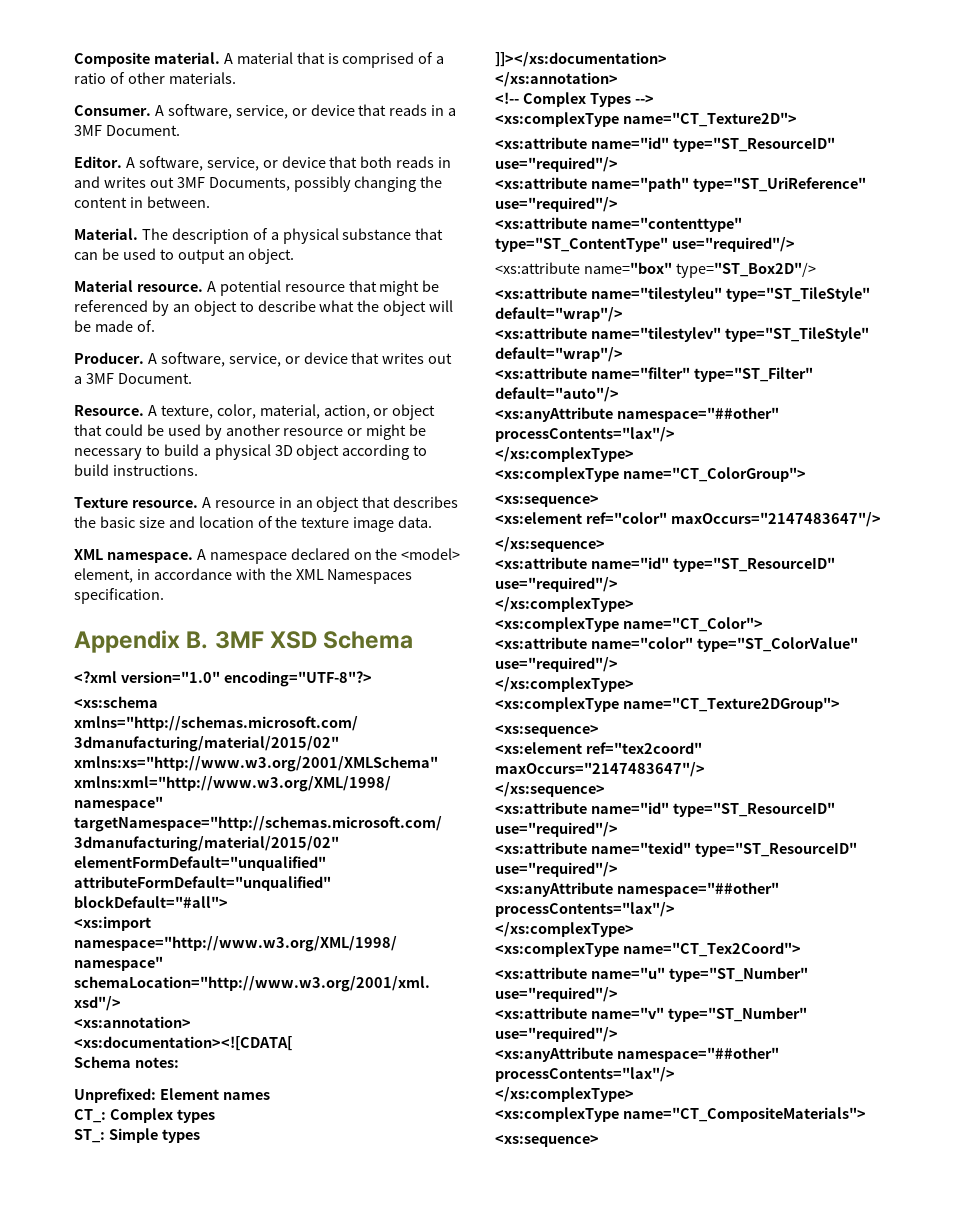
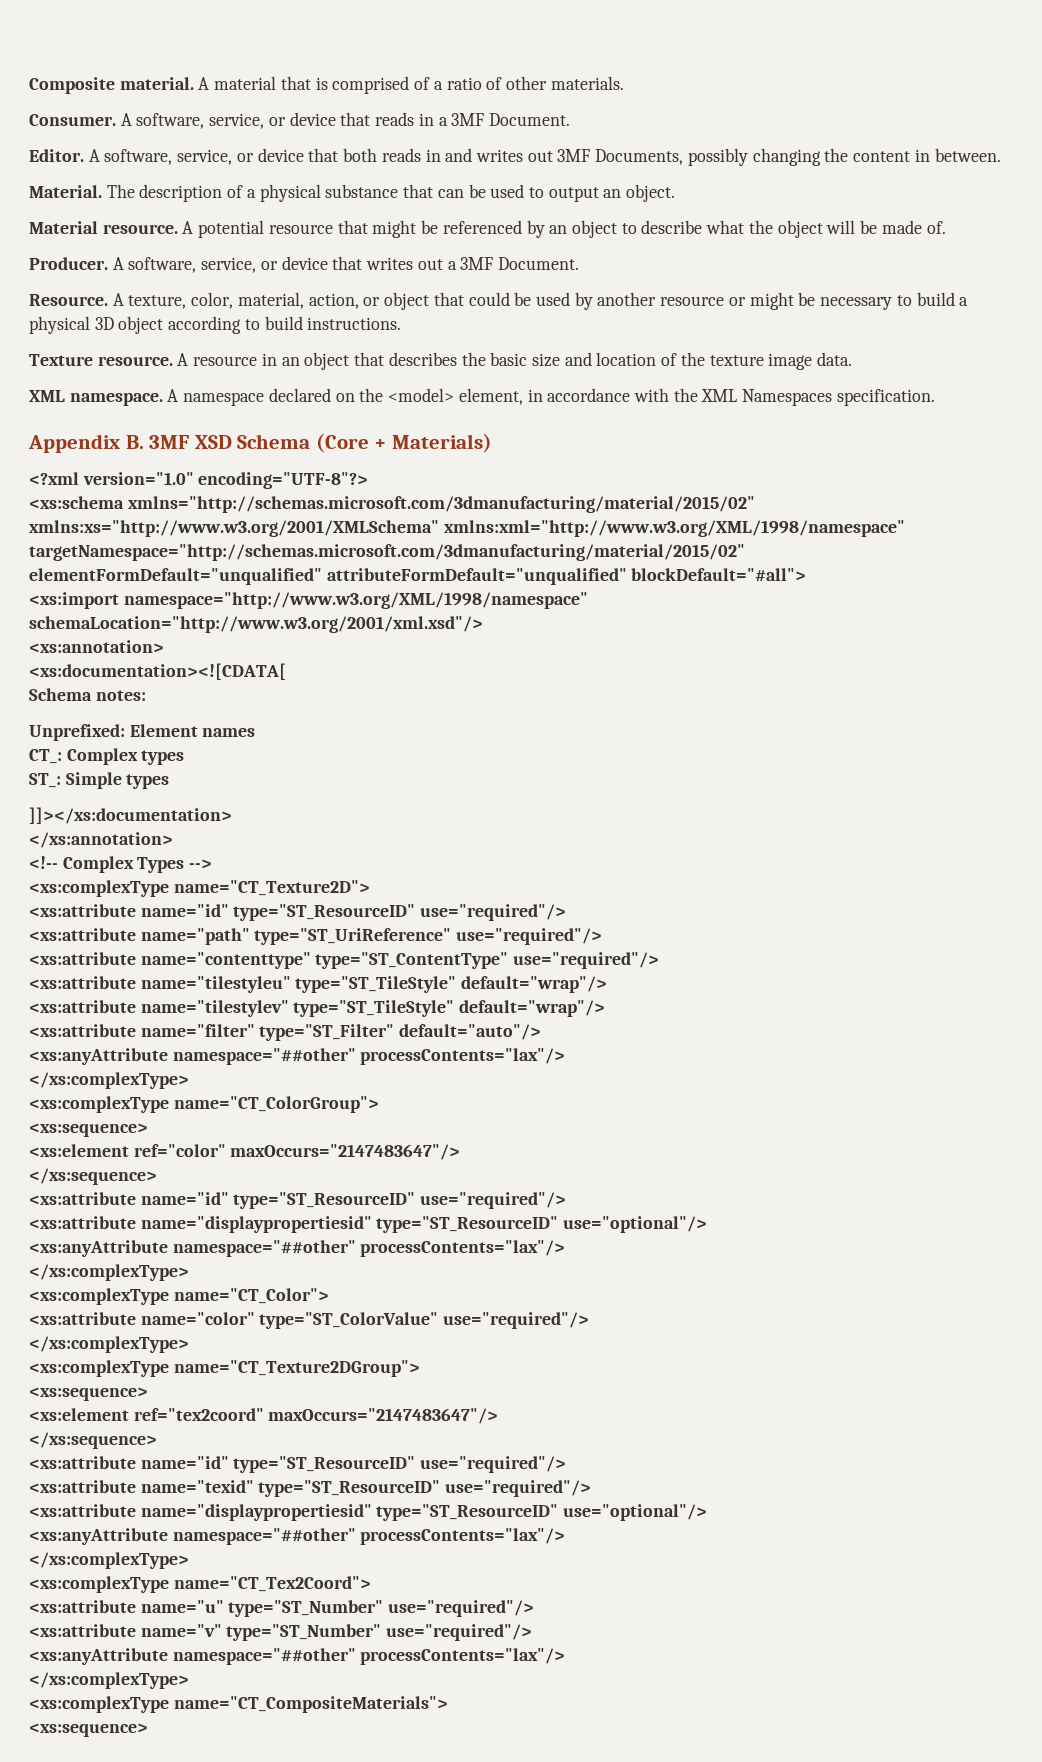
(414, 640) none -> [315,433,492,453] (Core + Materials)
[495,262,816,278] // <xs:attribute name="box" type="ST_Box2D"/> -> (660, 960) none
(618, 584) none -> [29,1216,708,1233] [29,1240,566,1257] // <xs:attribute name="displaypropertiesid" type="ST_ResourceID" use="optional"/> // <xs:anyAttribute namespace="##other" processContents="lax"/>
(618, 869) none -> [29,1504,708,1521] // <xs:attribute name="displaypropertiesid" type="ST_ResourceID" use="optional"/>

